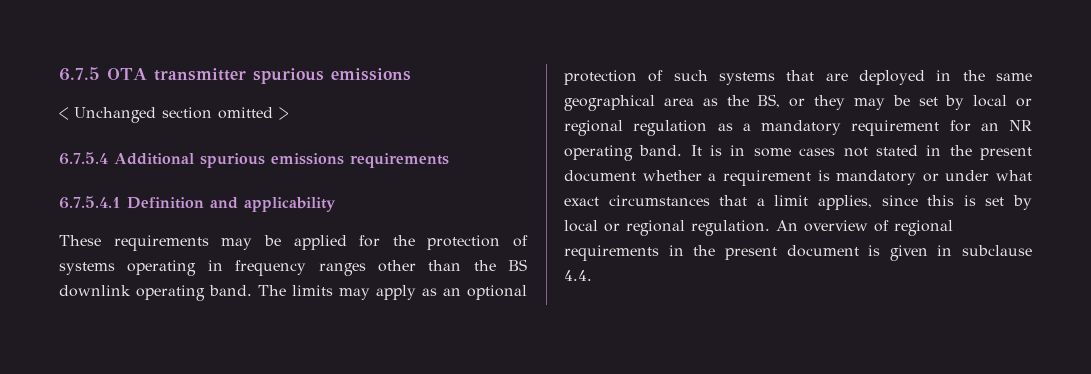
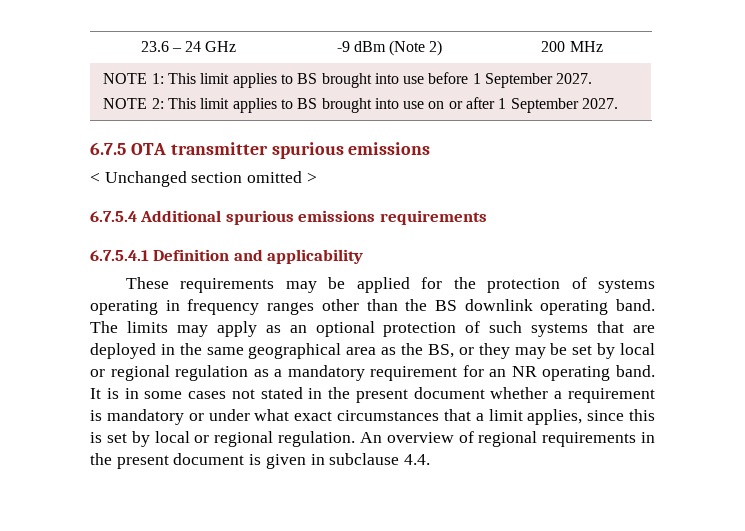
(59, 74) none -> [140,41,237,52] [336,40,443,56] [541,41,603,52] [103,72,593,88] [103,97,619,113] 23.6 – 24 GHz | -9 dBm (Note 2) | 200 MHz // NOTE 1: This limit applies to BS brought into use before 1 September 2027. // NOTE 2: This limit applies to BS brought into use on or after 1 September 2027. //

